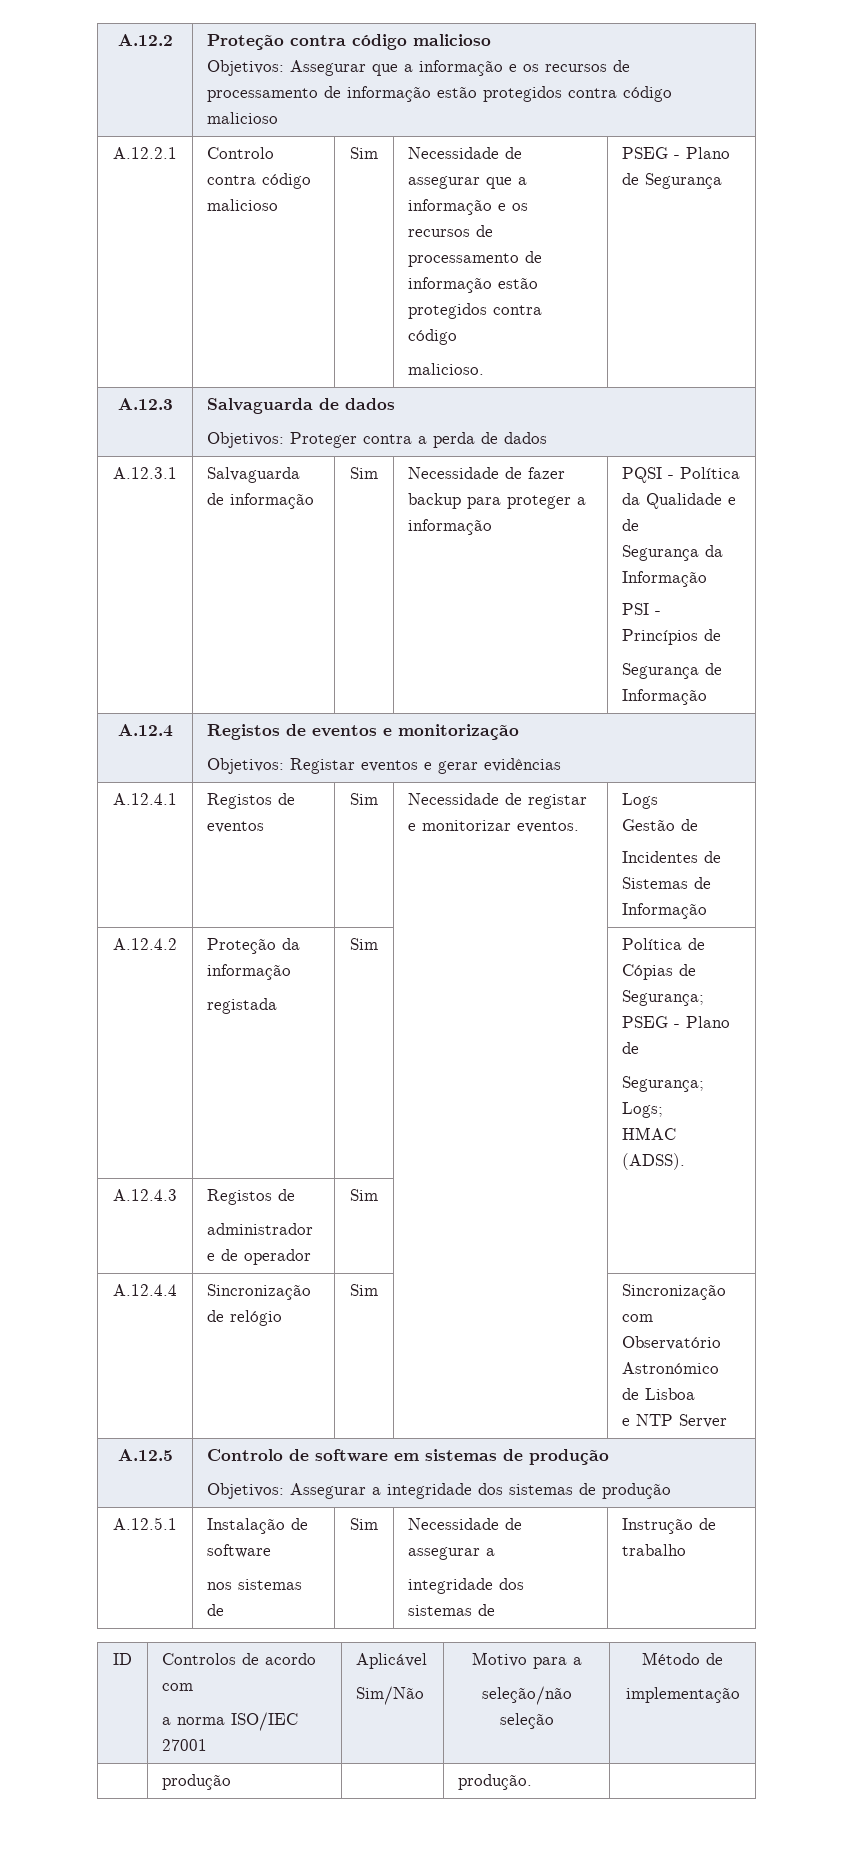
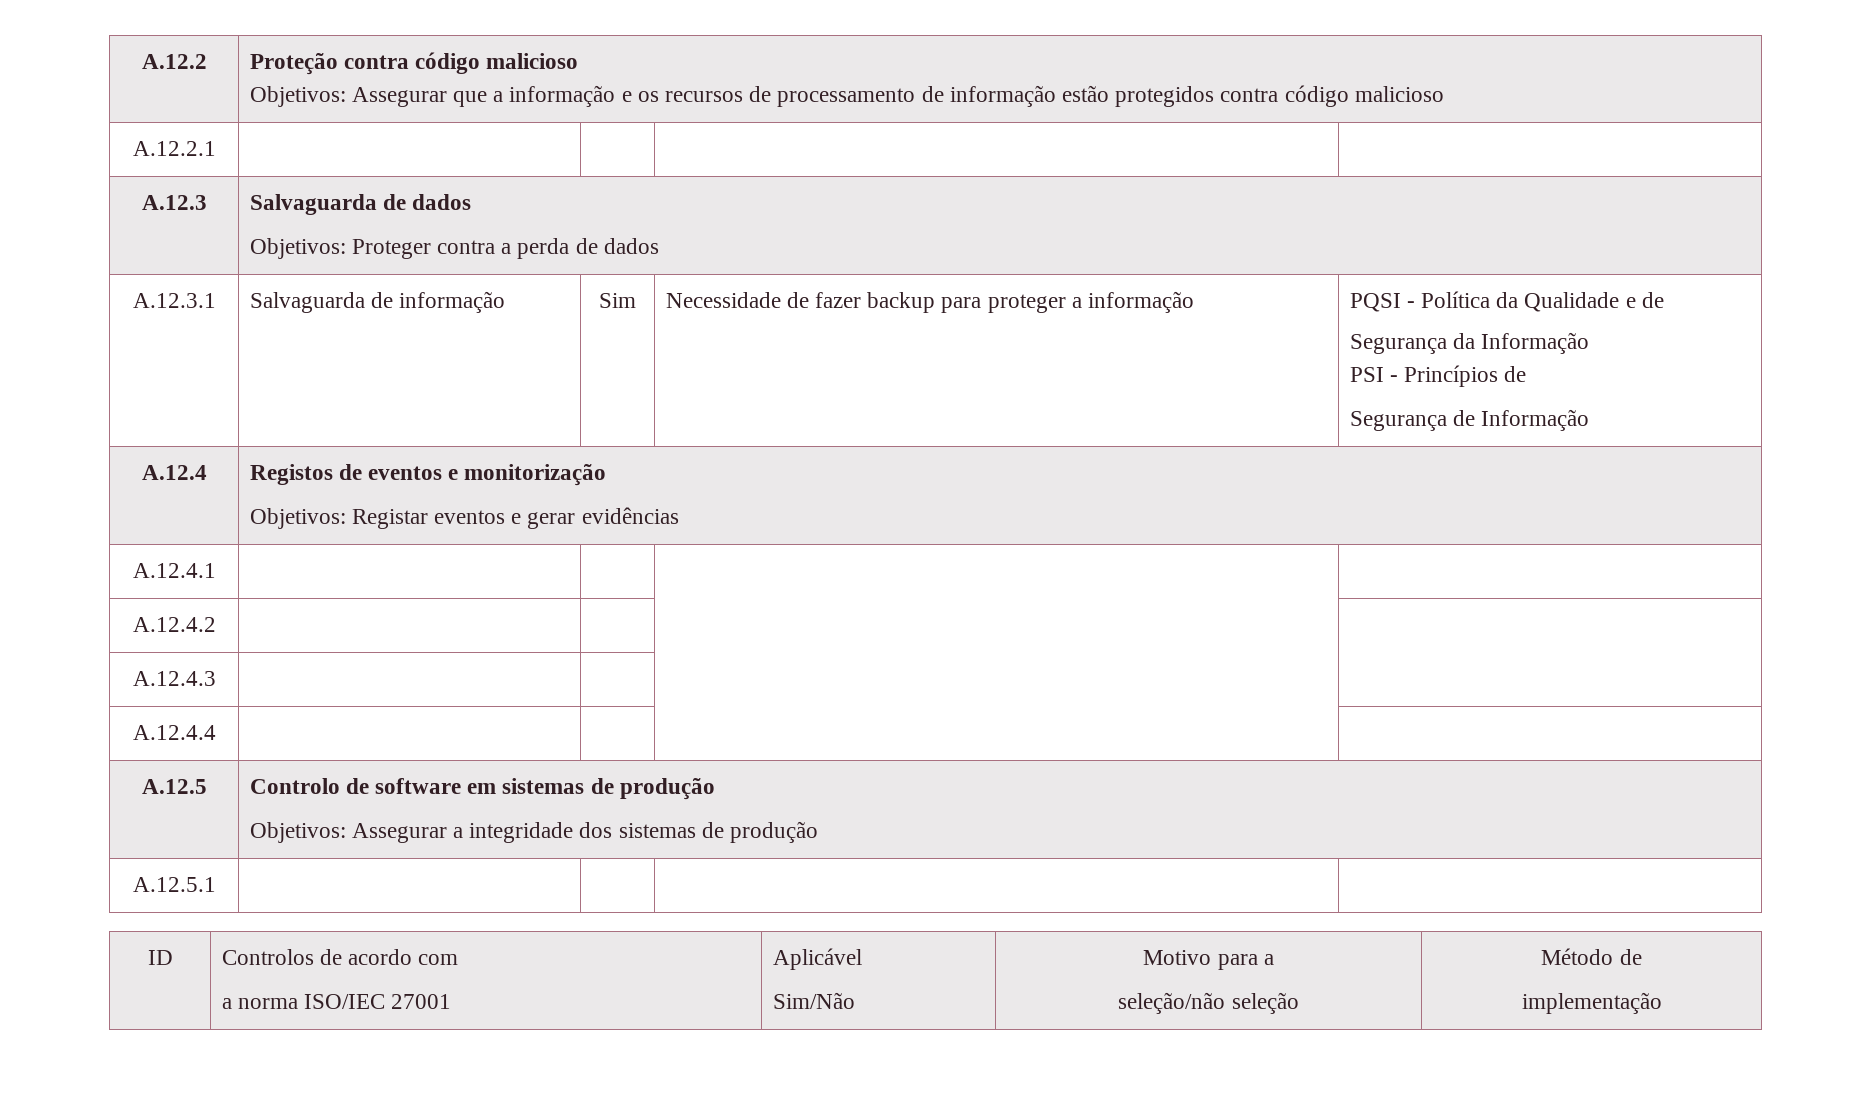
[207,147,275,159] [207,173,312,189] [207,199,279,211] [350,147,378,159] [408,147,523,159] [408,176,528,189] [408,199,529,215] [408,225,494,237] [408,251,543,267] [408,277,539,293] [408,303,543,319] [408,329,458,345] [408,363,485,375] [622,147,731,159] [622,173,723,189] Controlo contra código malicioso | Sim | Necessidade de assegurar que a informação e os recursos de processamento de informação estão protegidos contra código // malicioso. | PSEG - Plano de Segurança -> (216, 148) | | |
[207,793,296,809] [207,821,265,833] [350,793,378,805] [408,793,588,809] [408,820,580,833] [622,793,659,809] [622,819,699,831] [622,851,722,863] [622,877,712,889] [622,903,708,919] [113,938,177,950] [207,938,301,954] [207,964,292,980] [207,998,278,1014] [350,938,378,950] [622,938,706,950] [622,964,697,980] [622,990,705,1006] [622,1016,731,1028] [622,1042,640,1054] [622,1076,705,1092] [622,1102,664,1118] [622,1127,677,1140] [622,1153,686,1170] [113,1189,177,1201] [207,1189,296,1205] [207,1223,314,1235] [207,1249,312,1265] [350,1189,378,1201] [113,1284,177,1296] [207,1284,312,1300] [207,1310,283,1326] [350,1284,378,1296] [622,1284,727,1300] [622,1314,654,1322] [622,1336,722,1350] [622,1362,720,1374] [622,1388,696,1400] [622,1414,728,1428] Registos de eventos | Sim | Necessidade de registar e monitorizar eventos. | Logs // Gestão de // Incidentes de Sistemas de Informação // A.12.4.2 | Proteção da informação // registada | Sim | | Política de Cópias de Segurança; PSEG - Plano de // Segurança; Logs; // HMAC (ADSS). // A.12.4.3 | Registos de // administrador e de operador | Sim | | // A.12.4.4 | Sincronização de relógio | Sim | | Sincronização com Observatório Astronómico de Lisboa // e NTP Server -> [132,617,216,632] [132,671,216,686] [132,725,216,740] | | | // A.12.4.2 | | | | // A.12.4.3 | | | | // A.12.4.4 | | | |
[207,1518,309,1534] [207,1544,272,1558] [207,1579,303,1590] [207,1604,225,1616] [350,1518,378,1530] [408,1518,523,1530] [408,1547,496,1560] [408,1578,525,1594] [408,1604,496,1616] [622,1518,717,1534] [622,1544,687,1556] Instalação de software // nos sistemas de | Sim | Necessidade de assegurar a // integridade dos sistemas de | Instrução de trabalho -> (216, 884) | | |
[162,1774,232,1790] [458,1774,533,1790] // | produção | | produção. | -> (1662, 1003) none

